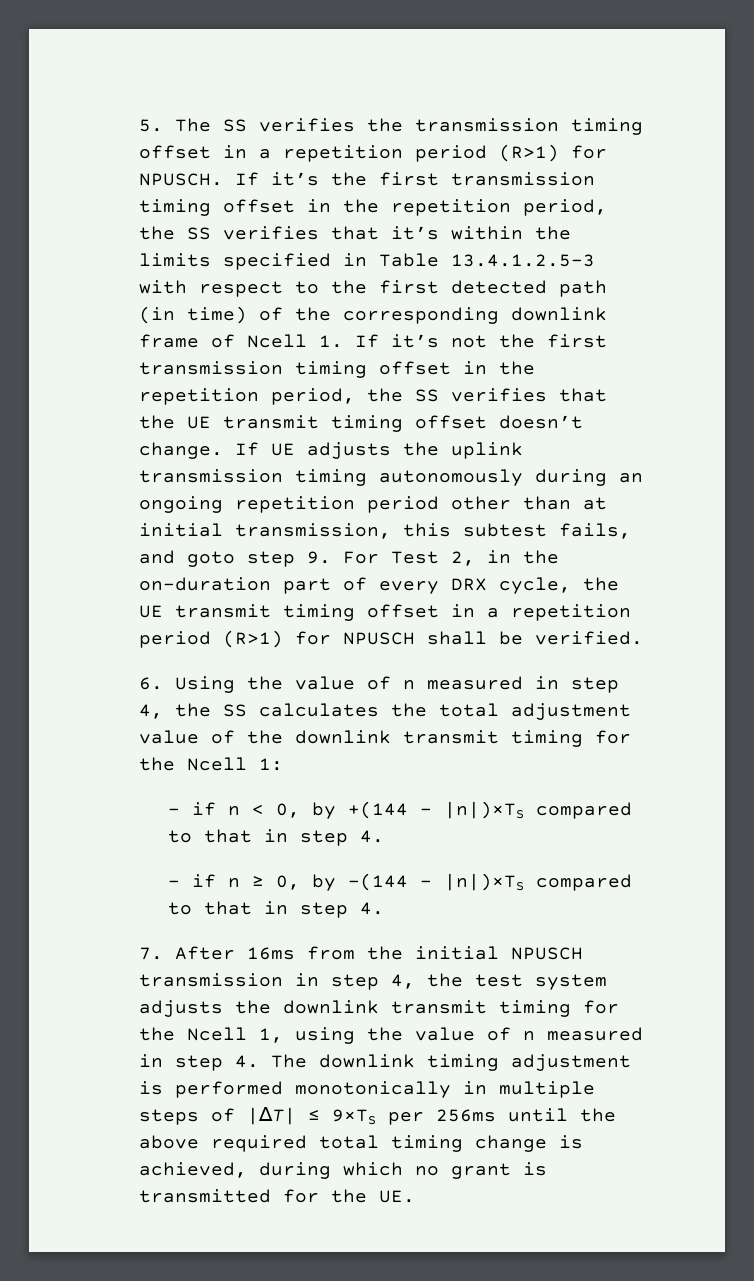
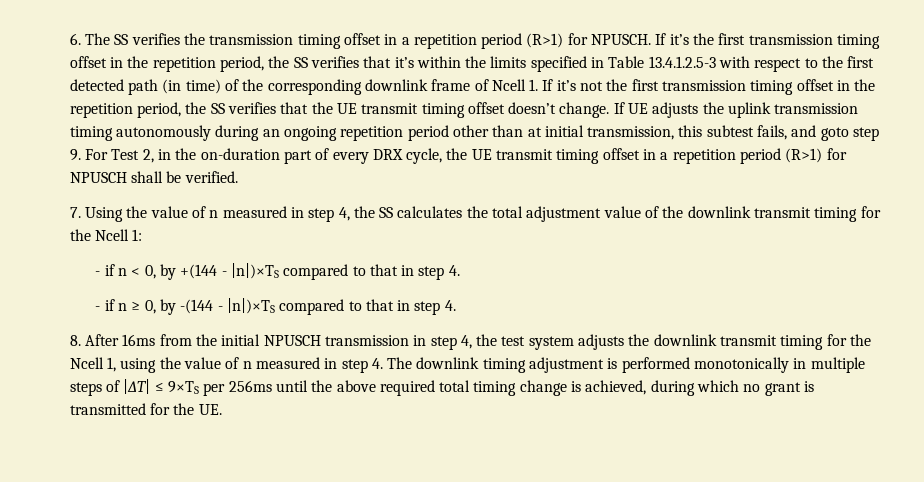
[139,119,164,132] 5. -> [69,33,81,45] 6.
[139,677,164,690] 6. -> [69,207,81,218] 7.
[139,947,164,960] 7. -> [69,335,81,346] 8.

